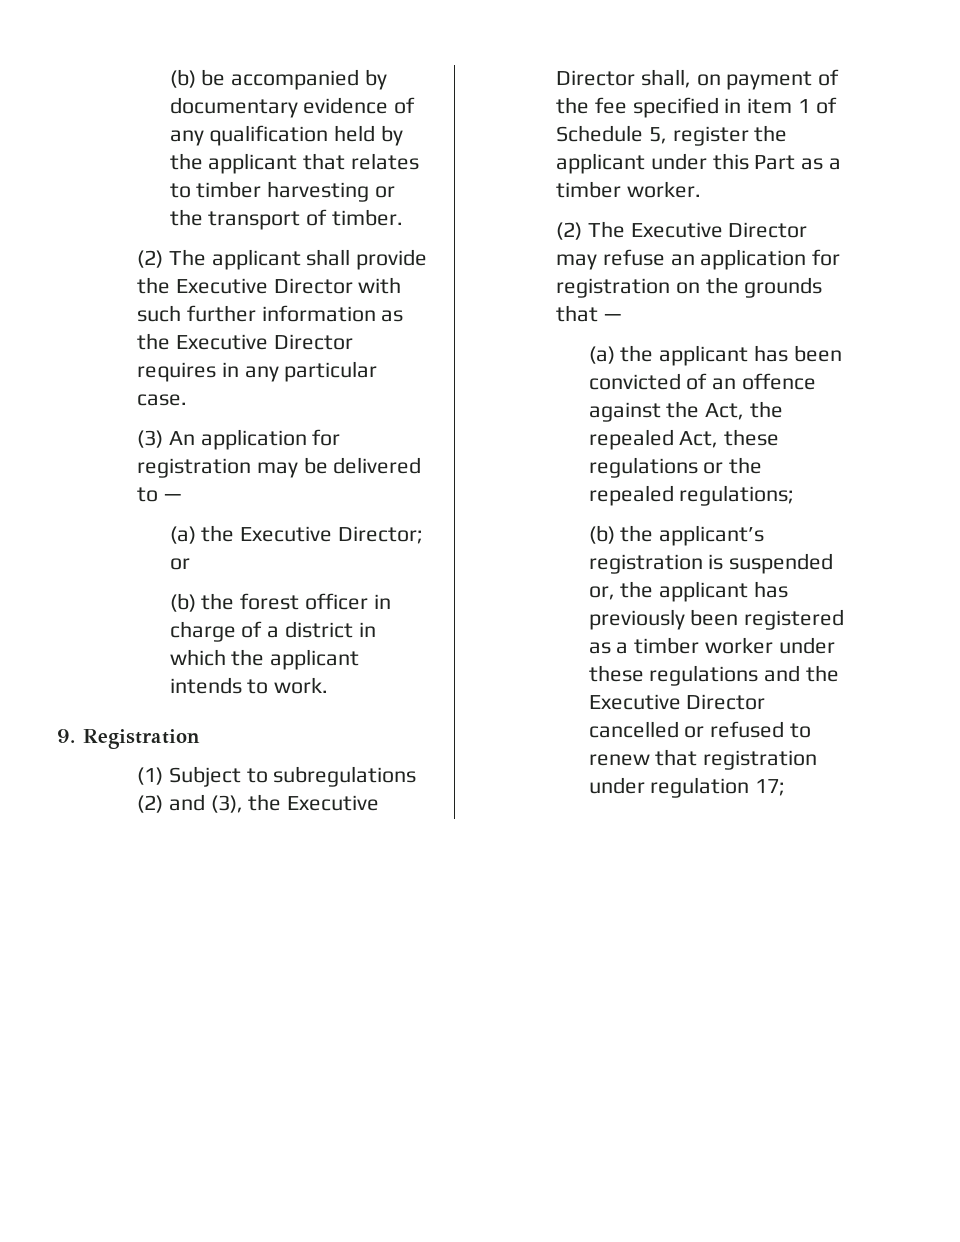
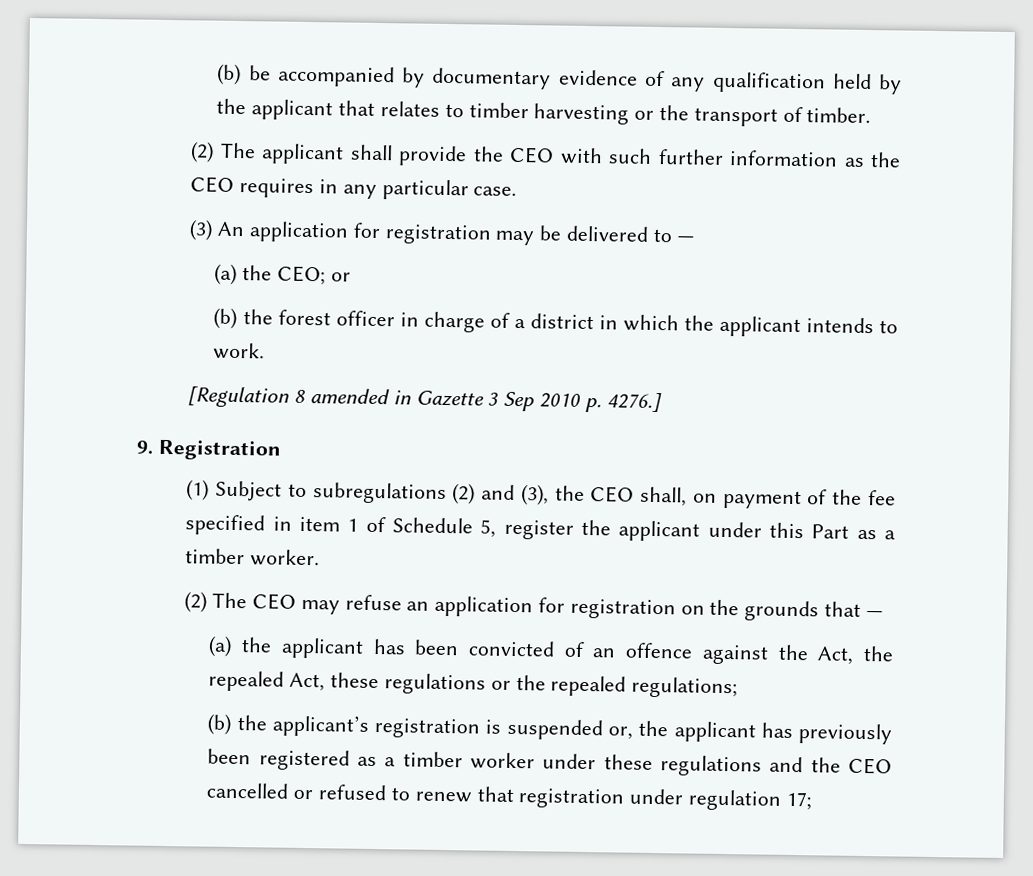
[175,278,353,294] Executive Director -> [509,146,555,164] CEO
[175,334,353,350] Executive Director -> [190,176,235,193] CEO
[240,526,423,544] Executive Director; -> [277,265,327,286] CEO;
(329, 685) none -> [187,386,662,413] // [Regulation 8 amended in Gazette 3 Sep 2010 p. 4276.]
[287,795,380,811] [556,70,636,86] Executive Director -> [590,486,635,503] CEO
[630,222,808,238] Executive Director -> [251,593,296,610] CEO
[588,694,766,710] Executive Director -> [848,757,892,775] CEO

